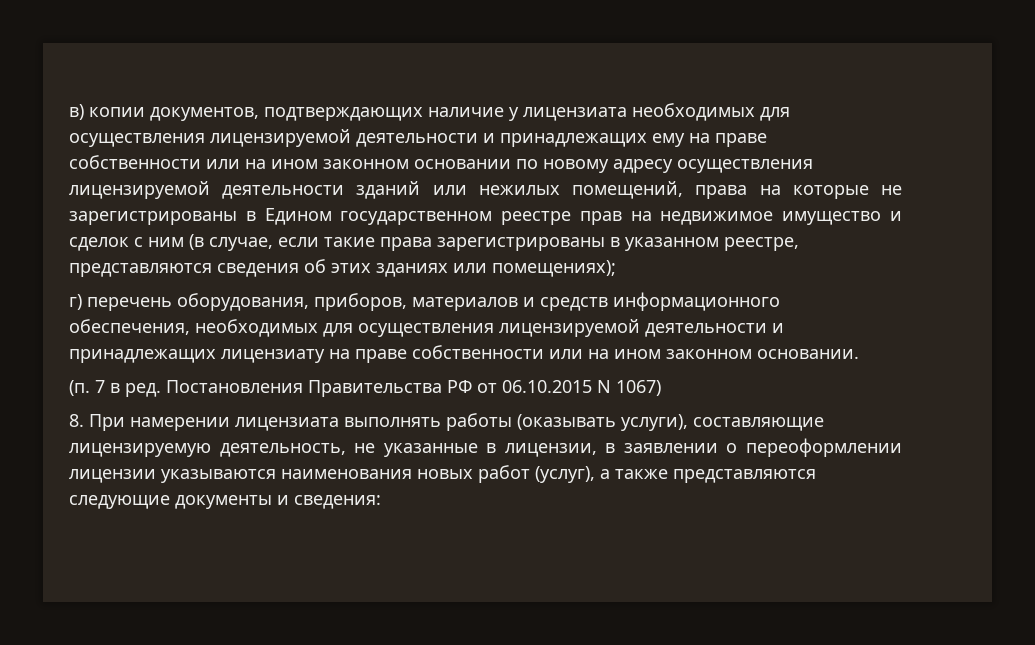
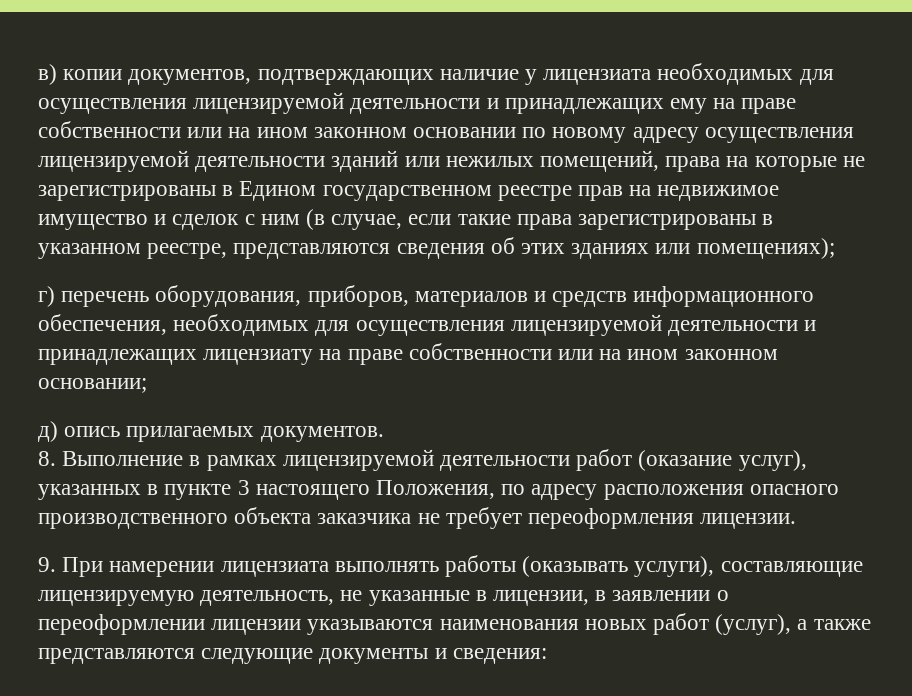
[757,349,859,359] [69,380,661,397] [69,414,84,427] основании. // (п. 7 в ред. Постановления Правительства РФ от 06.10.2015 N 1067) // 8. -> [38,378,147,393] [38,421,384,442] [38,449,807,471] [38,480,839,500] [38,507,797,529] [38,557,56,572] основании; // д) опись прилагаемых документов. // 8. Выполнение в рамках лицензируемой деятельности работ (оказание услуг), указанных в пункте 3 настоящего Положения, по адресу расположения опасного производственного объекта заказчика не требует переоформления лицензии. // 9.

